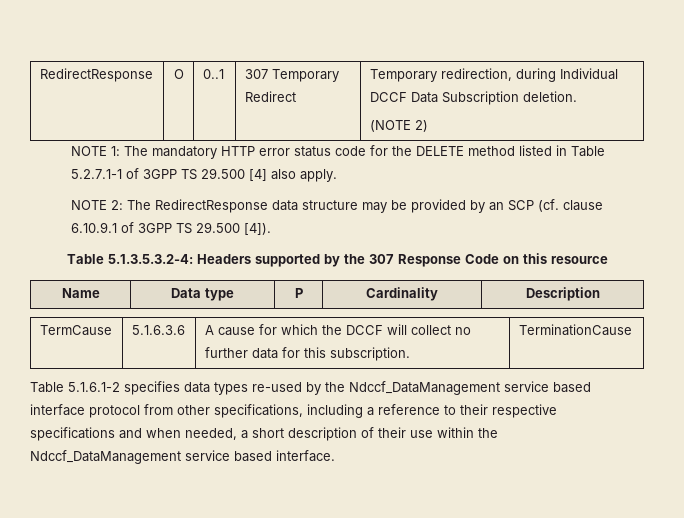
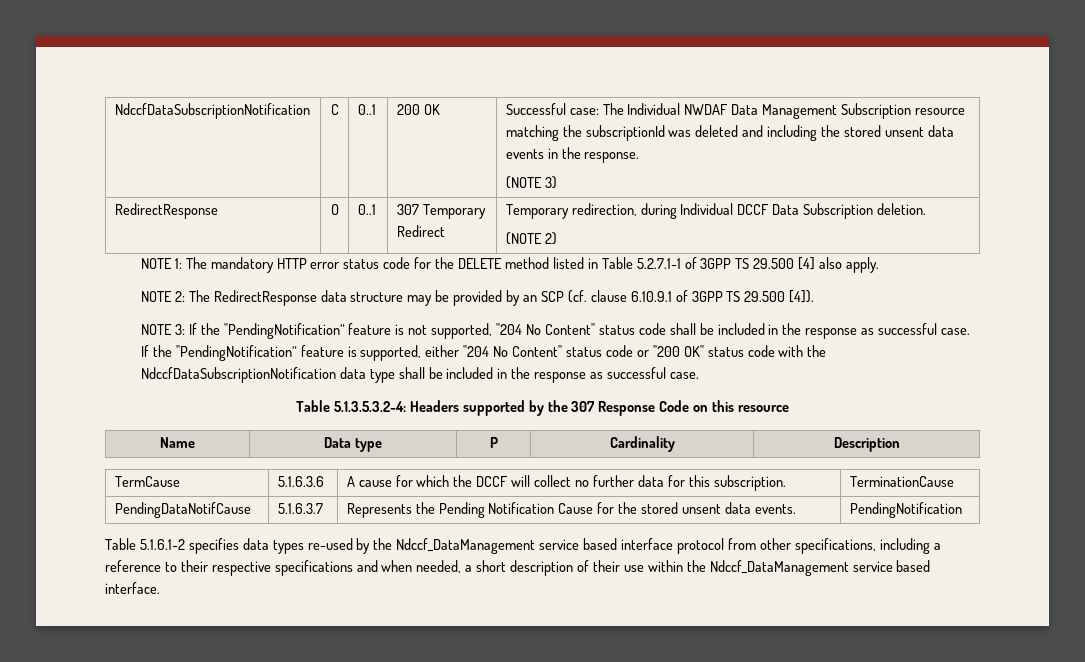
(39, 75) none -> [114,103,310,119] [330,104,339,115] [357,104,376,115] [396,104,440,115] [505,103,966,119] [505,125,954,141] [505,147,640,163] [505,176,557,189] NdccfDataSubscriptionNotification | C | 0..1 | 200 OK | Successful case: The Individual NWDAF Data Management Subscription resource matching the subscriptionId was deleted and including the stored unsent data events in the response. // (NOTE 3) //
(272, 229) none -> [140,323,971,339] [140,345,827,361] [140,367,699,383] // NOTE 3: If the "PendingNotification” feature is not supported, "204 No Content" status code shall be included in the response as successful case. If the "PendingNotification” feature is supported, either "204 No Content" status code or "200 OK" status code with the NdccfDataSubscriptionNotification data type shall be included in the response as successful case.
(632, 330) none -> [114,502,251,518] [277,503,323,514] [346,502,796,518] [849,502,962,518] // PendingDataNotifCause | 5.1.6.3.7 | Represents the Pending Notification Cause for the stored unsent data events. | PendingNotification

